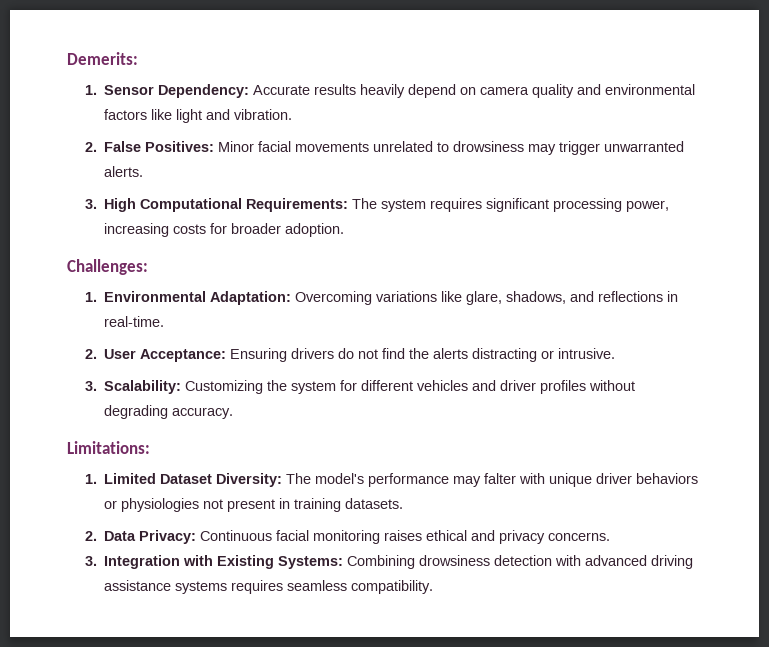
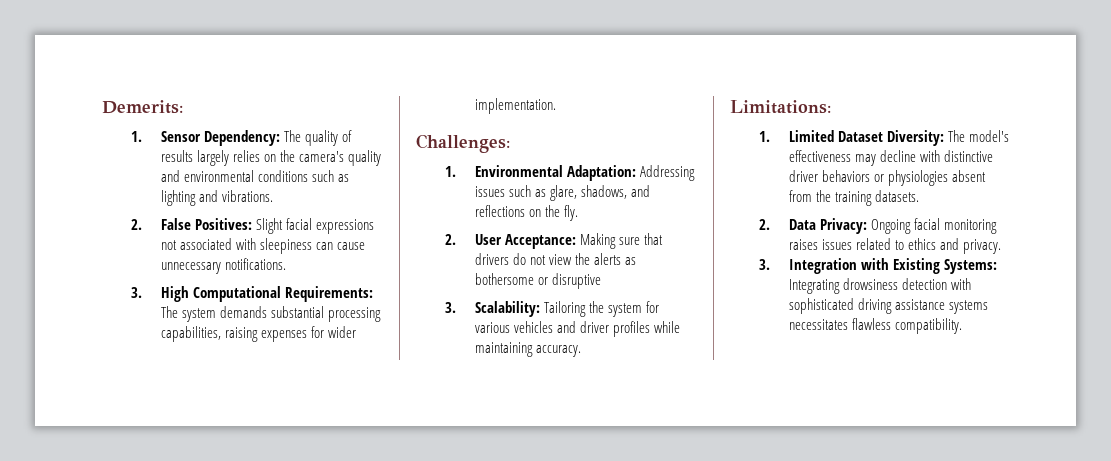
[253,84,696,98] [104,109,293,123] [85,141,685,155] [104,166,144,177] Accurate results heavily depend on camera quality and environmental factors like light and vibration. // 2. False Positives: Minor facial movements unrelated to drowsiness may trigger unwarranted alerts. -> [283,130,352,146] [160,150,381,166] [160,170,349,182] [160,190,273,206] [131,218,374,234] [160,238,365,254] [160,258,286,274] The quality of results largely relies on the camera's quality and environmental conditions such as lighting and vibrations. // 2. False Positives: Slight facial expressions not associated with sleepiness can cause unnecessary notifications.
[430,198,670,212] [104,223,345,237] requires significant processing power, increasing costs for broader adoption. -> [219,306,381,322] [160,326,356,342] [474,98,556,114] demands substantial processing capabilities, raising expenses for wider implementation.
[295,291,463,305] Overcoming variations like -> [639,165,695,181] [474,185,546,197] Addressing issues such as
[667,291,679,302] [104,316,165,327] in real-time. -> [528,205,578,221] on the fly.
[230,348,288,362] Ensuring -> [579,233,663,249] Making sure that
[382,348,406,359] find -> [548,254,572,265] view
[472,348,616,362] distracting or intrusive. -> [624,257,636,265] [474,273,601,289] as bothersome or disruptive
[185,380,264,394] Customizing -> [543,301,586,317] Tailoring
[361,380,414,391] different -> [474,322,510,333] various
[589,380,636,391] [104,405,169,419] without degrading -> [653,321,680,333] [474,342,533,357] while maintaining
[368,473,593,487] performance may falter with unique -> [788,150,993,166] effectiveness may decline with distinctive
[203,498,291,512] not present in -> [951,170,986,182] [788,190,831,202] absent from the
[200,530,273,541] Continuous -> [870,219,911,234] Ongoing
[426,530,611,544] ethical and privacy concerns. -> [821,238,1001,254] issues related to ethics and privacy.
[347,555,416,569] Combining -> [788,279,840,294] Integrating
[585,555,648,566] advanced -> [788,298,854,314] sophisticated
[231,580,348,594] requires seamless -> [788,318,891,330] necessitates flawless

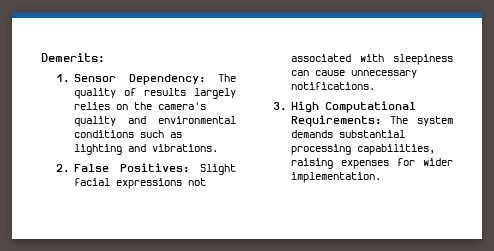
[416,134,510,153] [445,165,695,181] [474,185,650,201] [474,205,578,221] [445,233,663,249] [474,253,636,265] [474,273,601,289] [445,301,659,317] [474,321,680,337] [474,342,581,357] [730,100,831,114] [759,130,1009,146] [788,150,993,166] [788,170,986,186] [788,190,919,206] [759,218,997,234] [788,238,1001,254] [759,258,997,274] [788,278,971,294] [788,298,988,314] [788,318,962,334] // Challenges: // 1. Environmental Adaptation: Addressing issues such as glare, shadows, and reflections on the fly. // 2. User Acceptance: Making sure that drivers do not view the alerts as bothersome or disruptive // 3. Scalability: Tailoring the system for various vehicles and driver profiles while maintaining accuracy. // Limitations: // 1. Limited Dataset Diversity: The model's effectiveness may decline with distinctive driver behaviors or physiologies absent from the training datasets. // 2. Data Privacy: Ongoing facial monitoring raises issues related to ethics and privacy. // 3. Integration with Existing Systems: Integrating drowsiness detection with sophisticated driving assistance systems necessitates flawless compatibility. -> (382, 177) none

